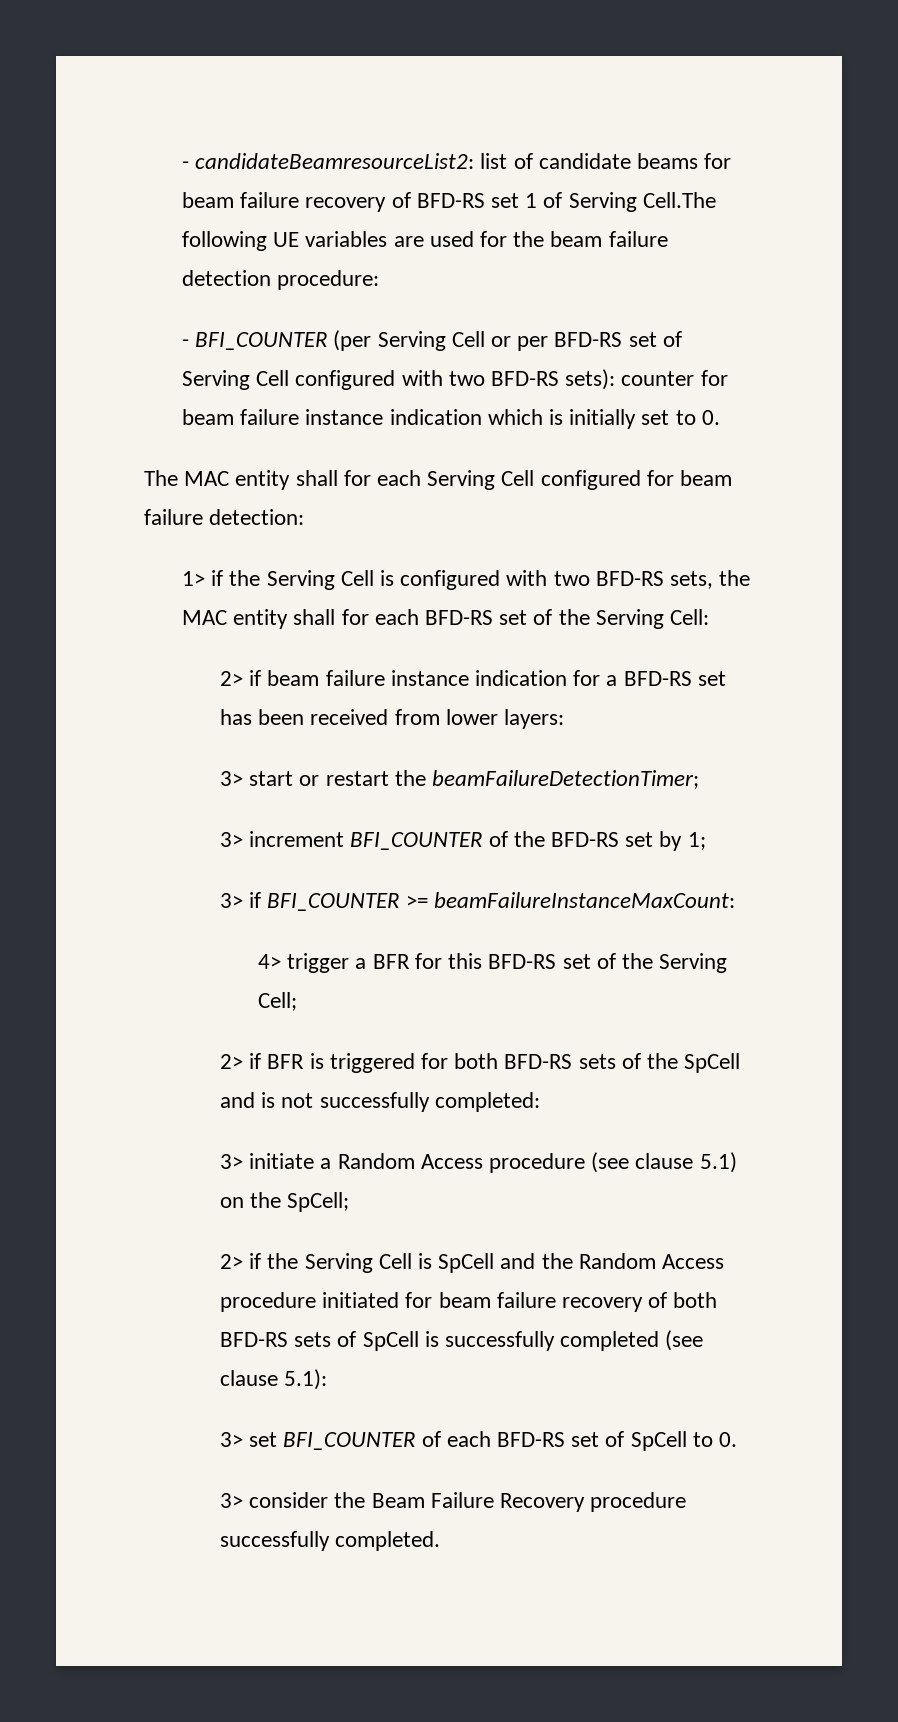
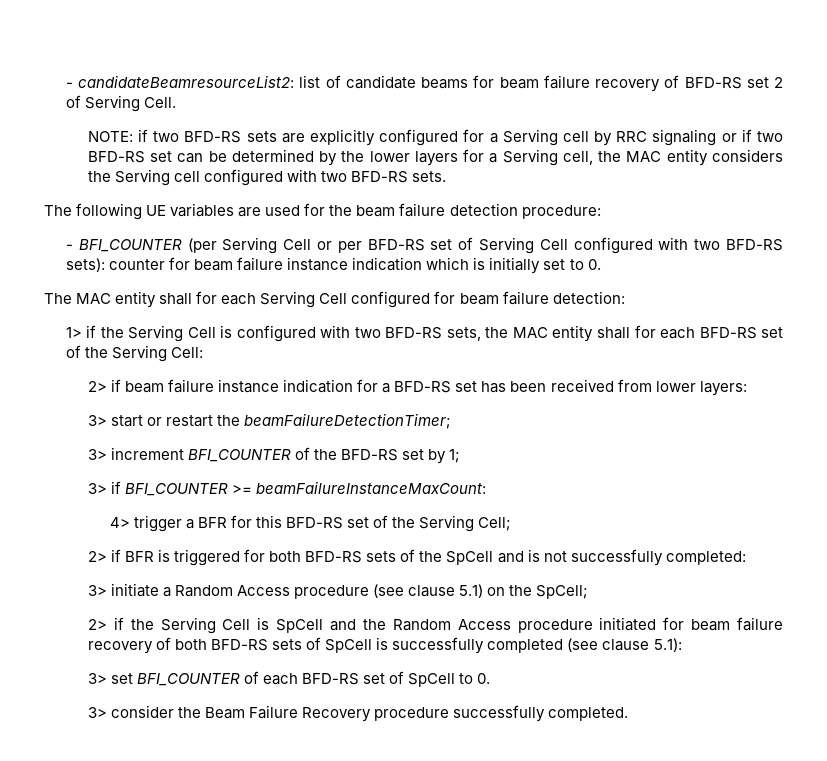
[525,192,716,212] 1 of Serving Cell.The -> [774,77,783,88] [65,95,177,112] [87,129,784,146] [87,149,784,166] [87,169,447,186] [44,205,72,216] 2 of Serving Cell. // NOTE: if two BFD-RS sets are explicitly configured for a Serving cell by RRC signaling or if two BFD-RS set can be determined by the lower layers for a Serving cell, the MAC entity considers the Serving cell configured with two BFD-RS sets. // The

